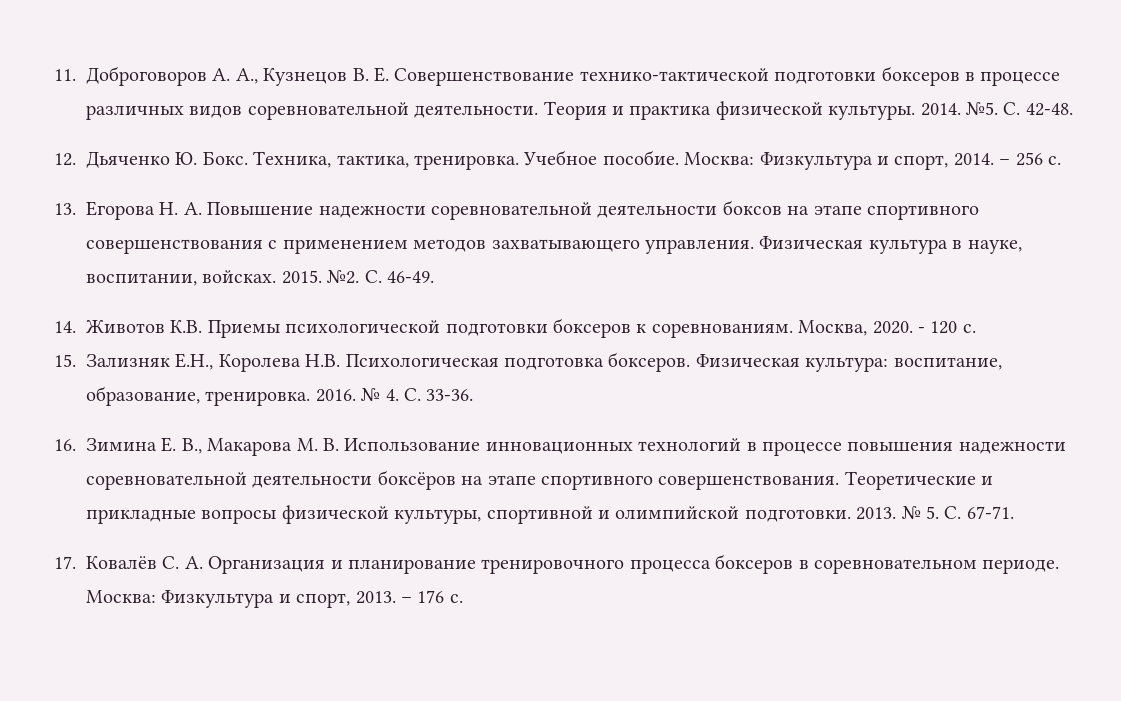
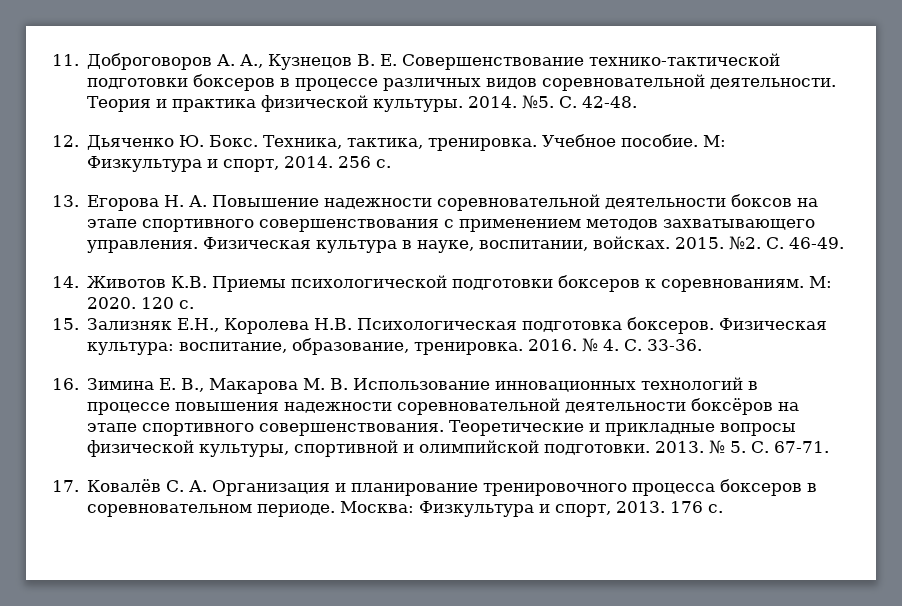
[684,152,755,165] Москва: -> [703,135,727,147] М:
[999,159,1011,165] – -> (334, 162) none
[798,320,925,336] Москва, 2020. - -> [809,276,833,288] [87,297,137,309] М: 2020.
[401,597,412,603] – -> (666, 507) none

